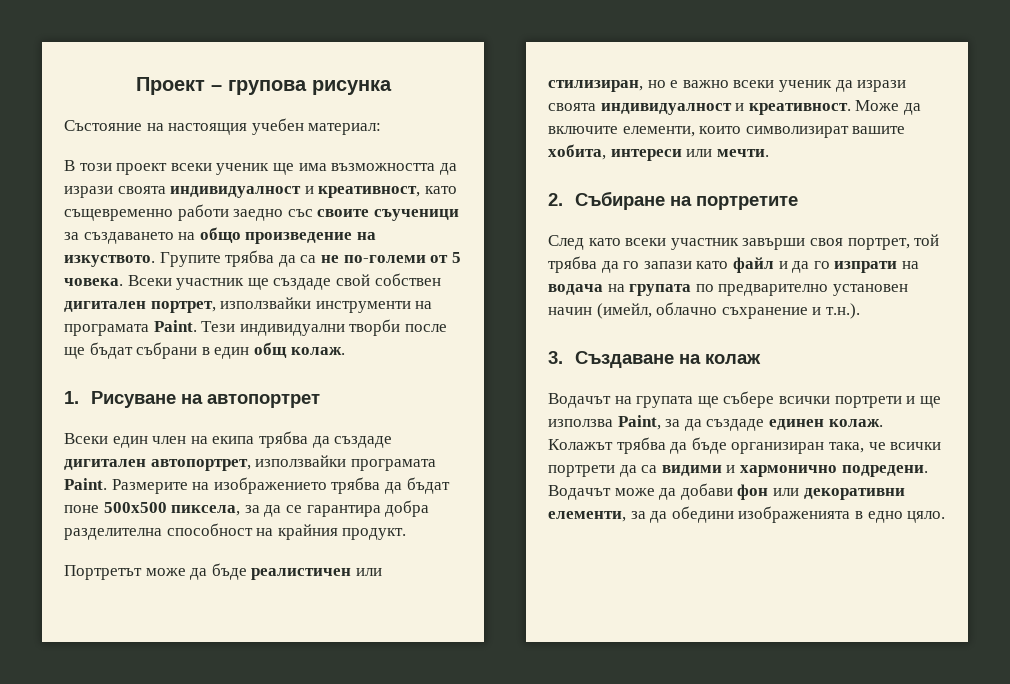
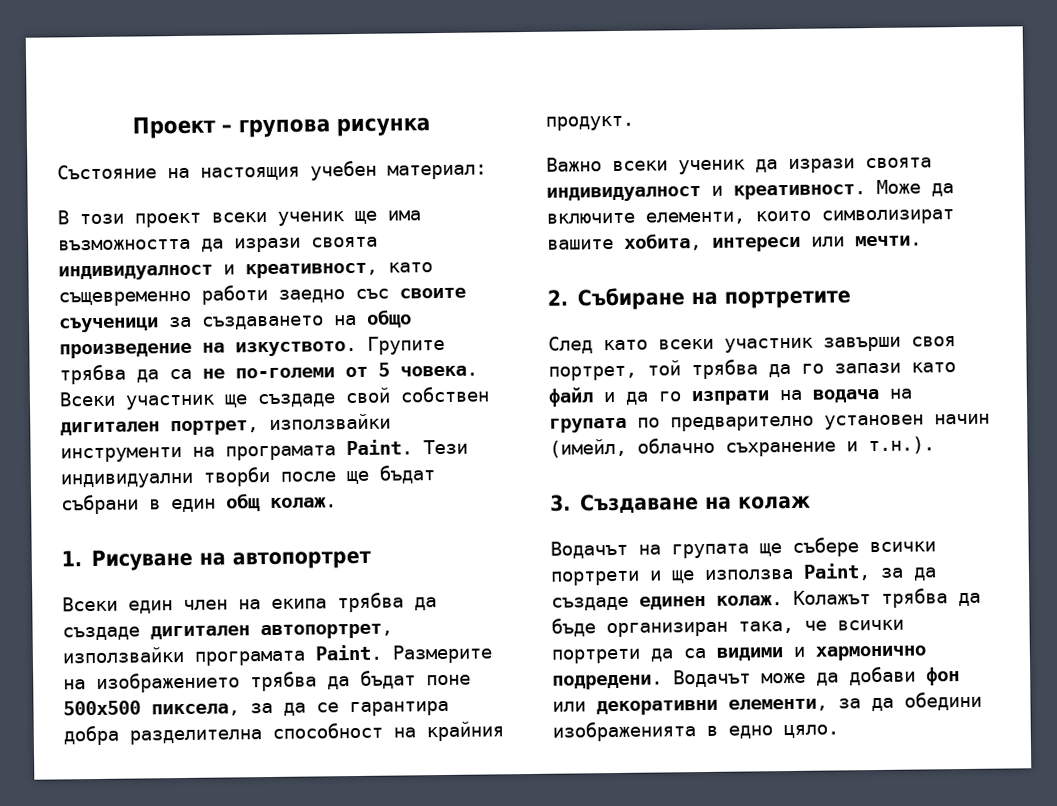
[64,563,382,580] [548,80,729,92] Портретът може да бъде реалистичен или стилизиран, но е важно -> [546,157,602,172] Важно

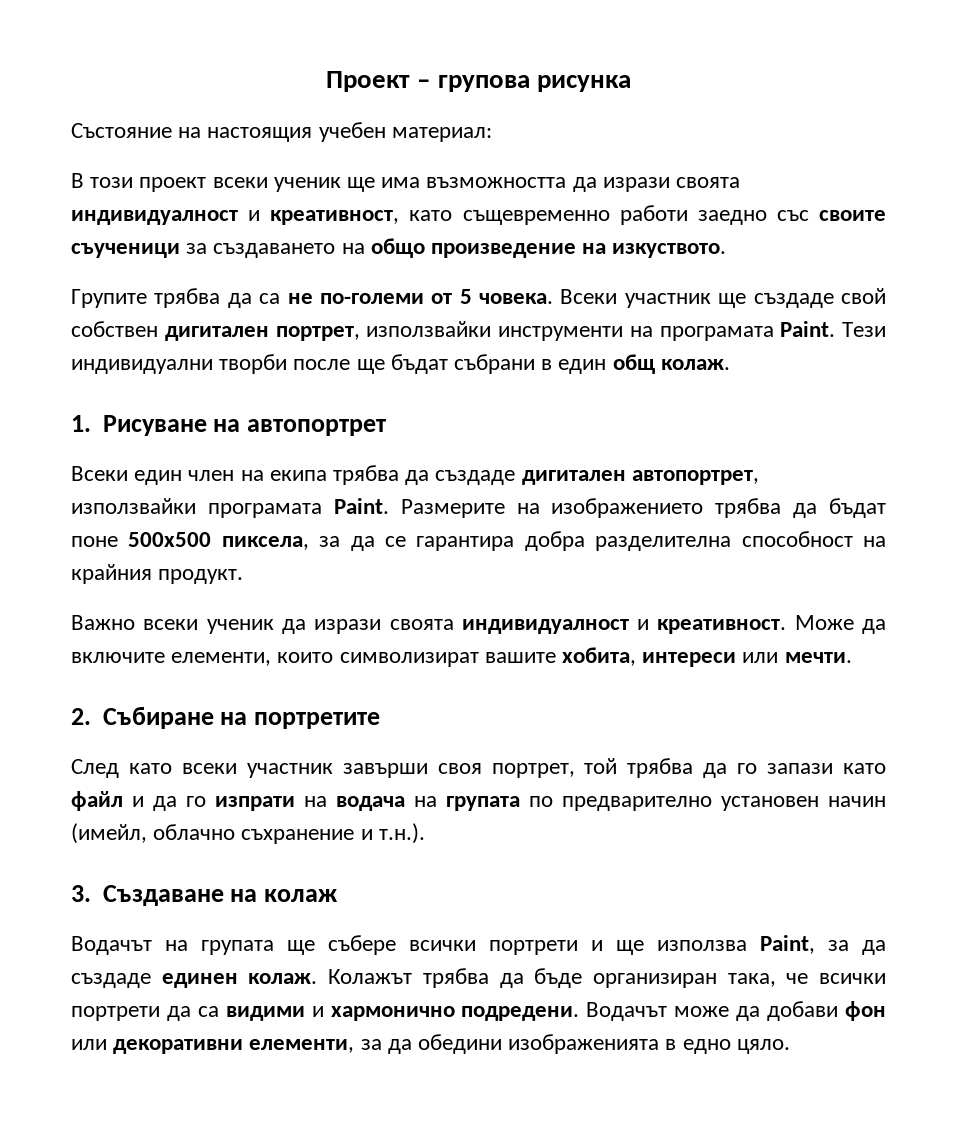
(357, 348) none -> (727, 250) //

